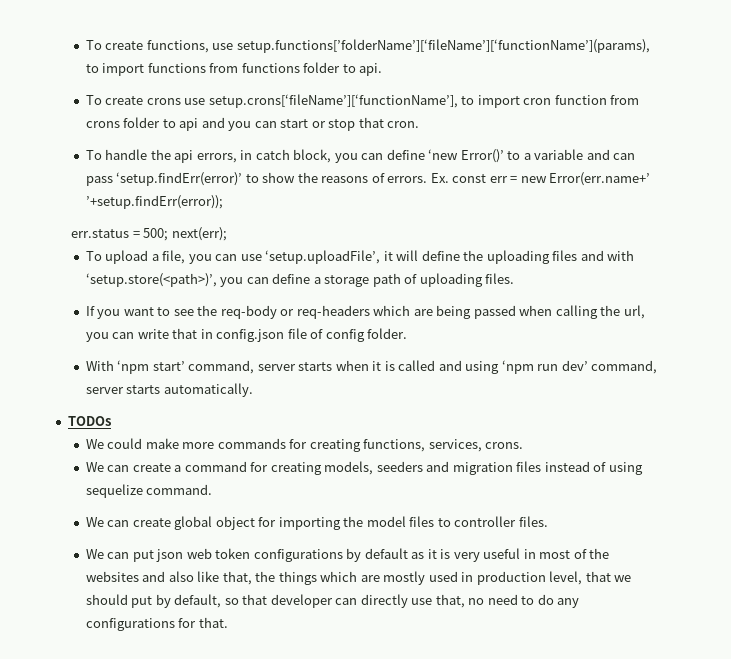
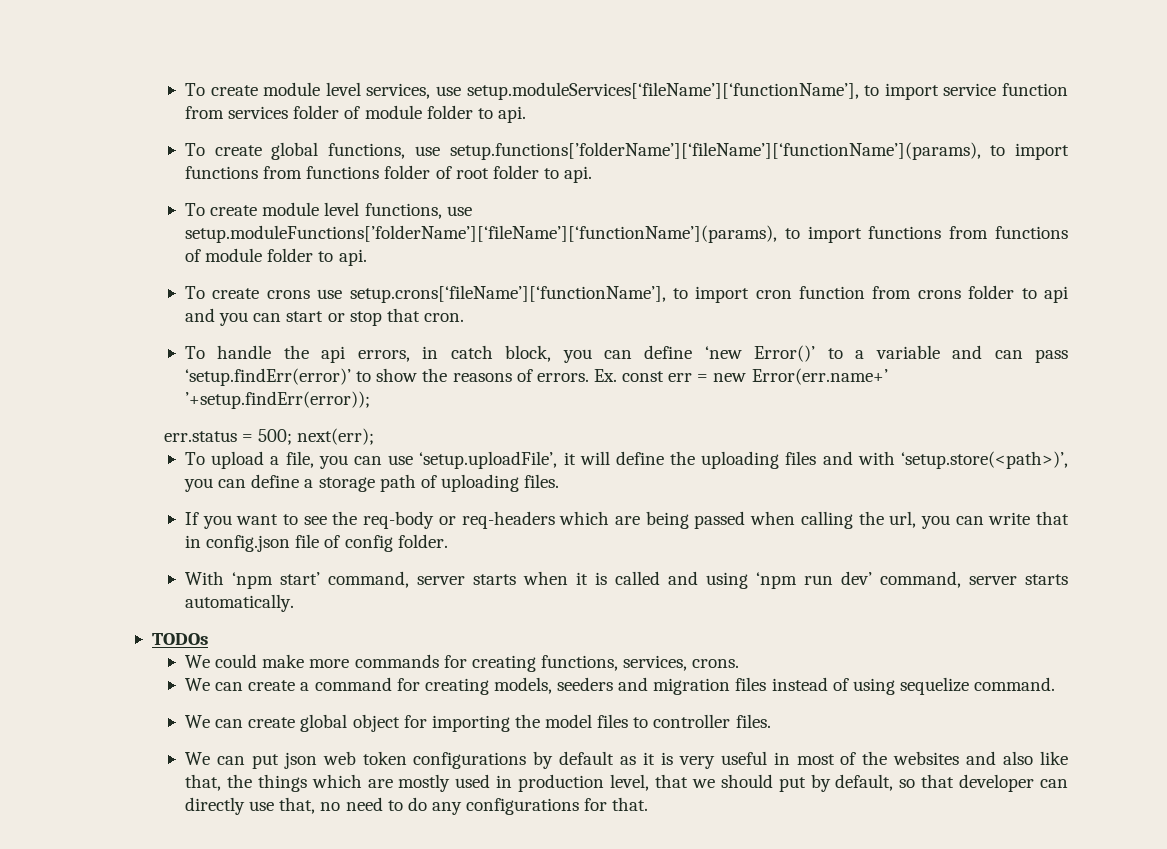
[85,40,144,50] To create -> [184,82,1069,100] [184,105,526,123] [184,142,319,160] To create module level services, use setup.moduleServices[‘fileName’][‘functionName’], to import service function from services folder of module folder to api. // To create global
(341, 67) none -> [435,165,593,183] [184,202,472,219] [184,225,1068,243] [184,248,314,262] of root folder to api. // To create module level functions, use setup.moduleFunctions[’folderName’][‘fileName’][‘functionName’](params), to import functions from functions of module folder

